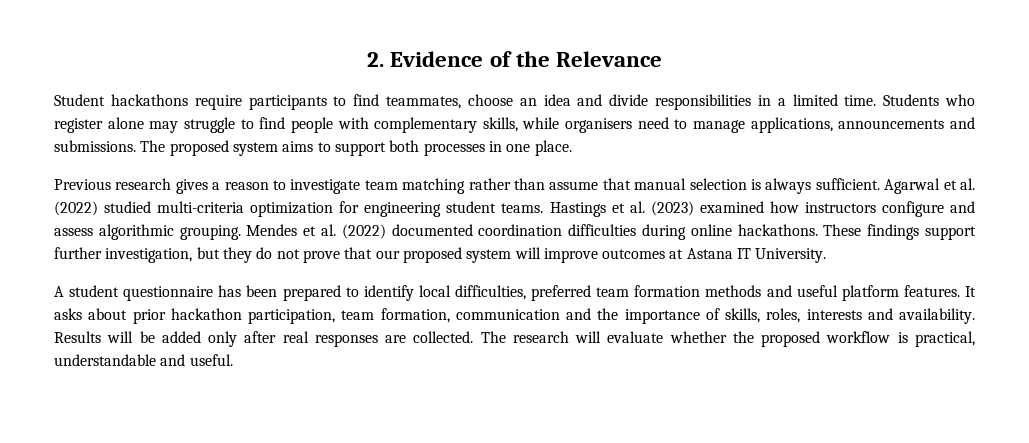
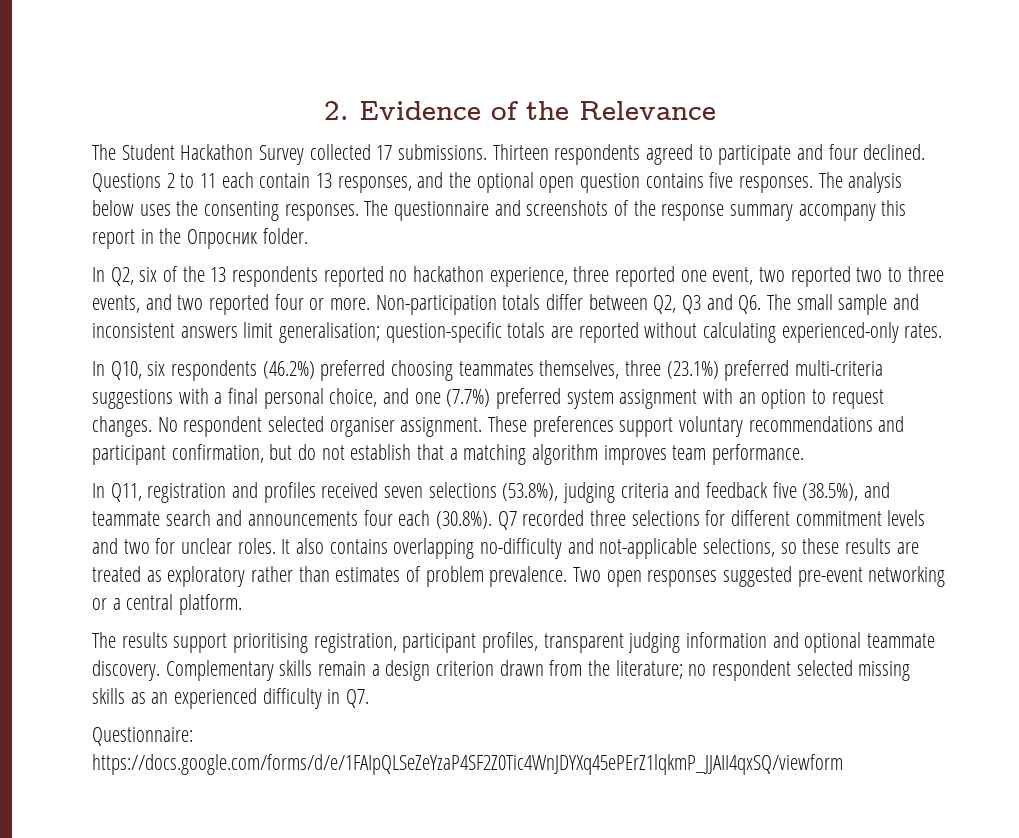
[54,94,976,110] [54,117,975,133] [54,140,572,156] [54,178,975,194] [54,201,975,217] [54,224,976,240] [54,247,827,263] [54,285,976,301] [54,308,975,324] [54,331,976,347] [54,354,233,366] Student hackathons require participants to find teammates, choose an idea and divide responsibilities in a limited time. Students who register alone may struggle to find people with complementary skills, while organisers need to manage applications, announcements and submissions. The proposed system aims to support both processes in one place. // Previous research gives a reason to investigate team matching rather than assume that manual selection is always sufficient. Agarwal et al. (2022) studied multi-criteria optimization for engineering student teams. Hastings et al. (2023) examined how instructors configure and assess algorithmic grouping. Mendes et al. (2022) documented coordination difficulties during online hackathons. These findings support further investigation, but they do not prove that our proposed system will improve outcomes at Astana IT University. // A student questionnaire has been prepared to identify local difficulties, preferred team formation methods and useful platform features. It asks about prior hackathon participation, team formation, communication and the importance of skills, roles, interests and availability. Results will be added only after real responses are collected. The research will evaluate whether the proposed workflow is practical, understandable and useful. -> [92,144,926,165] [92,172,903,193] [92,200,907,221] [92,228,308,249] [92,266,944,287] [92,294,920,315] [92,322,943,343] [92,360,884,381] [92,388,884,409] [92,416,905,437] [92,444,805,465] [92,482,891,503] [92,510,926,530] [92,538,919,559] [92,566,946,587] [92,594,243,615] [92,632,936,653] [92,660,911,681] [92,688,370,709] [92,727,193,746] [92,754,843,775] The Student Hackathon Survey collected 17 submissions. Thirteen respondents agreed to participate and four declined. Questions 2 to 11 each contain 13 responses, and the optional open question contains five responses. The analysis below uses the consenting responses. The questionnaire and screenshots of the response summary accompany this report in the Опросник folder. // In Q2, six of the 13 respondents reported no hackathon experience, three reported one event, two reported two to three events, and two reported four or more. Non-participation totals differ between Q2, Q3 and Q6. The small sample and inconsistent answers limit generalisation; question-specific totals are reported without calculating experienced-only rates. // In Q10, six respondents (46.2%) preferred choosing teammates themselves, three (23.1%) preferred multi-criteria suggestions with a final personal choice, and one (7.7%) preferred system assignment with an option to request changes. No respondent selected organiser assignment. These preferences support voluntary recommendations and participant confirmation, but do not establish that a matching algorithm improves team performance. // In Q11, registration and profiles received seven selections (53.8%), judging criteria and feedback five (38.5%), and teammate search and announcements four each (30.8%). Q7 recorded three selections for different commitment levels and two for unclear roles. It also contains overlapping no-difficulty and not-applicable selections, so these results are treated as exploratory rather than estimates of problem prevalence. Two open responses suggested pre-event networking or a central platform. // The results support prioritising registration, participant profiles, transparent judging information and optional teammate discovery. Complementary skills remain a design criterion drawn from the literature; no respondent selected missing skills as an experienced difficulty in Q7. // Questionnaire: https://docs.google.com/forms/d/e/1FAIpQLSeZeYzaP4SF2Z0Tic4WnJDYXq45ePErZ1lqkmP_JJAII4qxSQ/viewform

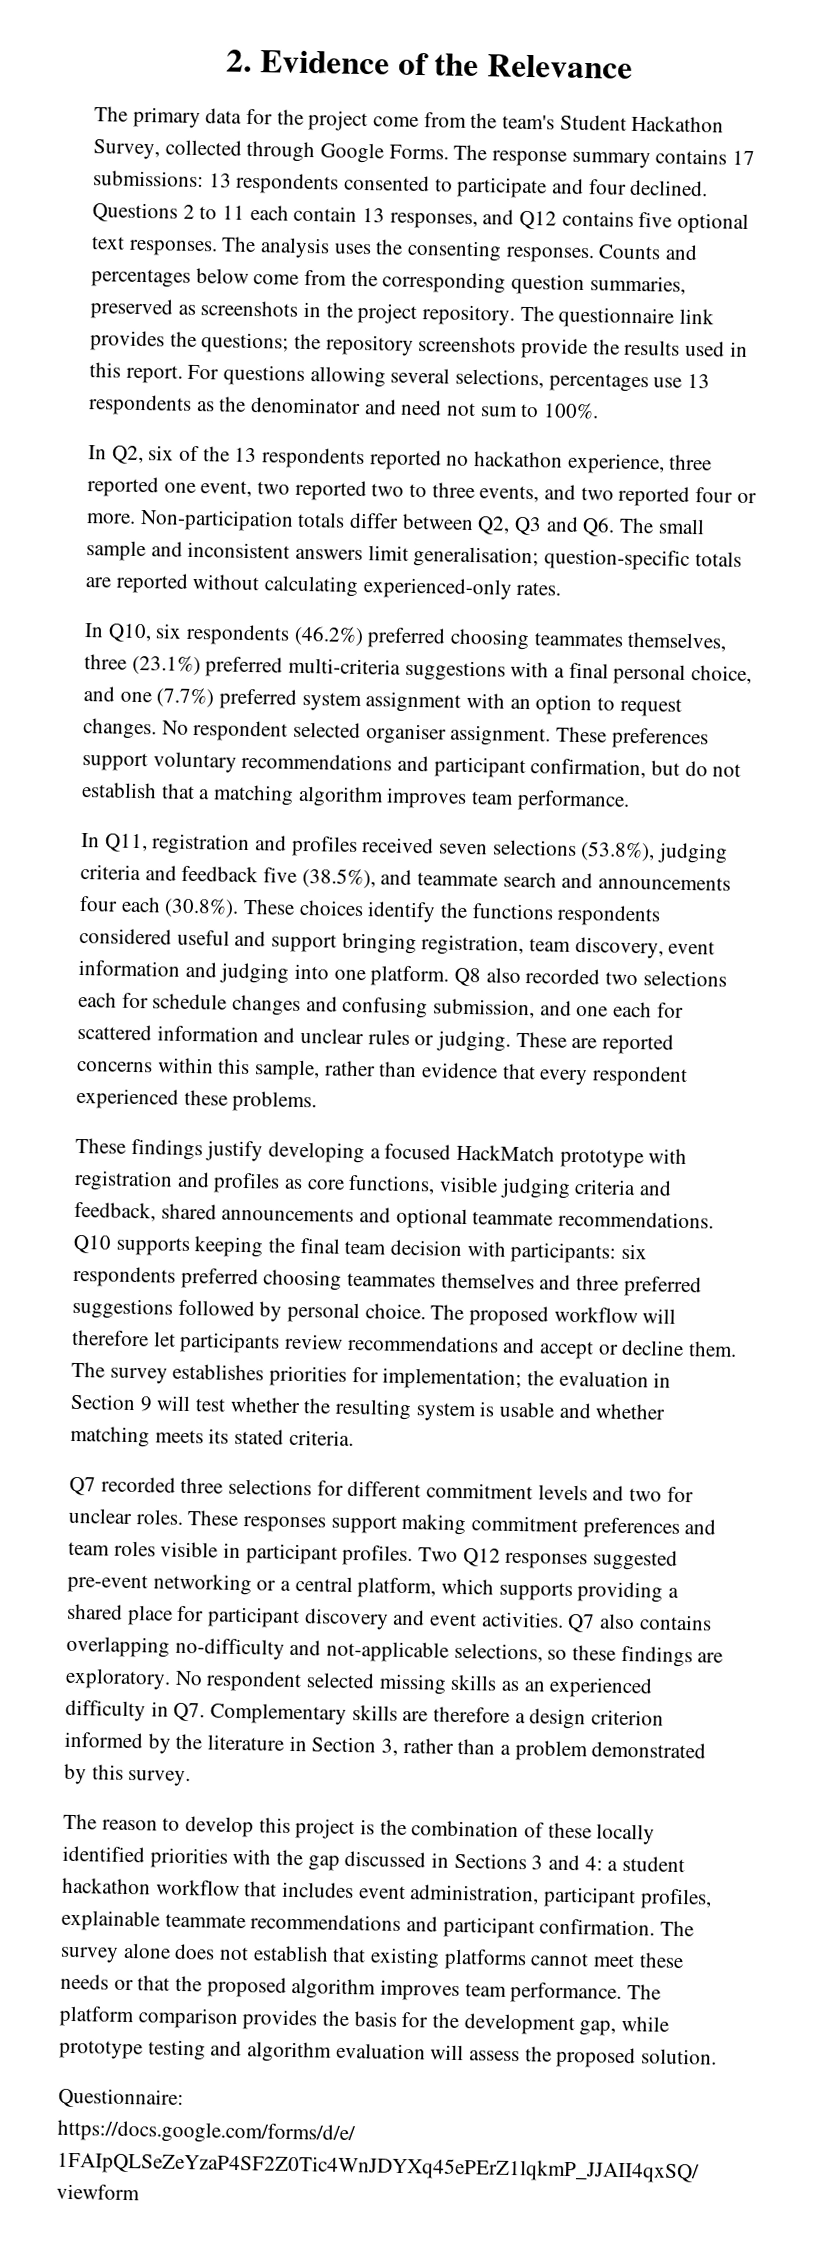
[121,144,694,165] Student Hackathon Survey collected 17 submissions. Thirteen respondents agreed -> [132,106,725,133] [93,139,756,169] [93,170,431,195] primary data for the project come from the team's Student Hackathon Survey, collected through Google Forms. The response summary contains 17 submissions: 13 respondents consented
[449,172,734,193] the optional open question contains five -> [519,210,750,235] [91,236,125,250] Q12 contains five optional text
[92,200,134,216] below -> (331, 248) none
[364,200,907,221] [92,228,308,249] The questionnaire and screenshots of the response summary accompany this report in the Опросник folder. -> [598,244,699,261] [91,267,686,296] [90,298,715,329] [90,330,748,360] [89,362,711,393] [88,394,600,420] Counts and percentages below come from the corresponding question summaries, preserved as screenshots in the project repository. The questionnaire link provides the questions; the repository screenshots provide the results used in this report. For questions allowing several selections, percentages use 13 respondents as the denominator and need not sum to 100%.
(493, 520) none -> [243,898,662,927] [79,927,716,959] [78,959,727,987] [78,991,684,1019] [77,1023,675,1055] [76,1057,689,1088] [76,1087,318,1113] [75,1137,688,1169] [74,1169,673,1199] [74,1201,715,1230] [73,1234,648,1264] [73,1265,702,1298] [72,1297,677,1327] [72,1329,738,1360] [71,1361,672,1391] [70,1393,667,1422] [70,1425,354,1448] These choices identify the functions respondents considered useful and support bringing registration, team discovery, event information and judging into one platform. Q8 also recorded two selections each for schedule changes and confusing submission, and one each for scattered information and unclear rules or judging. These are reported concerns within this sample, rather than evidence that every respondent experienced these problems. // These findings justify developing a focused HackMatch prototype with registration and profiles as core functions, visible judging criteria and feedback, shared announcements and optional teammate recommendations. Q10 supports keeping the final team decision with participants: six respondents preferred choosing teammates themselves and three preferred suggestions followed by personal choice. The proposed workflow will therefore let participants review recommendations and accept or decline them. The survey establishes priorities for implementation; the evaluation in Section 9 will test whether the resulting system is usable and whether matching meets its stated criteria. //
[281,539,291,554] It -> [187,1510,717,1539] [68,1540,679,1571] [67,1573,680,1603] [67,1603,596,1633] These responses support making commitment preferences and team roles visible in participant profiles. Two Q12 responses suggested pre-event networking or a central platform, which supports providing a shared place for participant discovery and event activities. Q7
[845,538,919,554] [92,566,946,587] [92,594,243,615] [92,632,936,653] [92,660,707,681] results are treated as exploratory rather than estimates of problem prevalence. Two open responses suggested pre-event networking or a central platform. // The results support prioritising registration, participant profiles, transparent judging information and optional teammate discovery. Complementary skills remain a design criterion drawn from the literature; no -> [620,1645,724,1668] [65,1667,203,1690] findings are exploratory. No
(370, 698) none -> [210,1702,665,1730] [64,1731,707,1762] [64,1763,192,1787] [63,1813,656,1845] [62,1845,686,1873] [62,1877,712,1910] [61,1909,695,1939] [60,1942,684,1971] [60,1973,662,2004] [59,2005,670,2036] [59,2039,718,2069] Complementary skills are therefore a design criterion informed by the literature in Section 3, rather than a problem demonstrated by this survey. // The reason to develop this project is the combination of these locally identified priorities with the gap discussed in Sections 3 and 4: a student hackathon workflow that includes event administration, participant profiles, explainable teammate recommendations and participant confirmation. The survey alone does not establish that existing platforms cannot meet these needs or that the proposed algorithm improves team performance. The platform comparison provides the basis for the development gap, while prototype testing and algorithm evaluation will assess the proposed solution.

